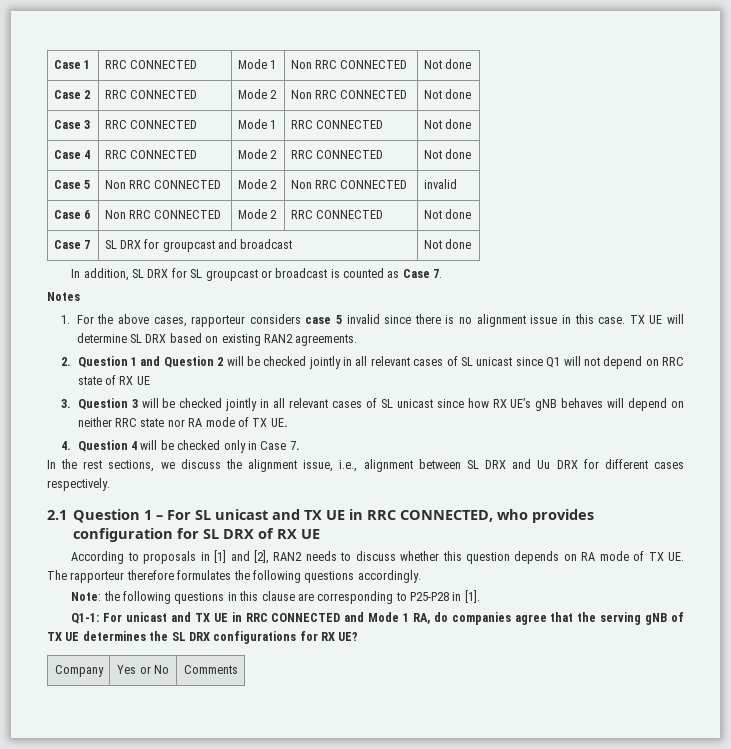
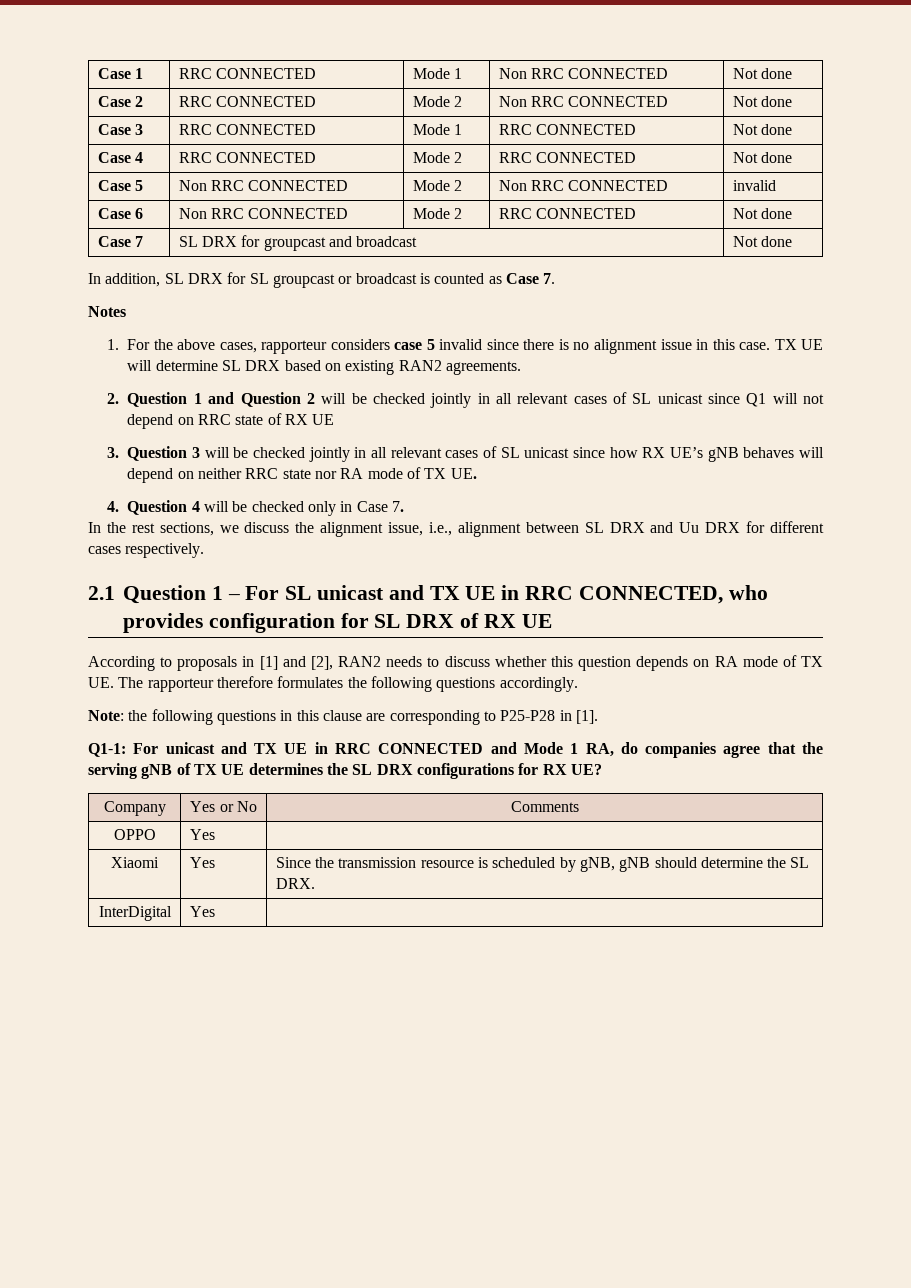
(238, 669) none -> [113,829,156,840] [189,829,215,840] [111,857,159,868] [189,857,215,868] [275,857,810,872] [275,878,315,889] [98,906,172,921] [189,906,215,917] // OPPO | Yes | // Xiaomi | Yes | Since the transmission resource is scheduled by gNB, gNB should determine the SL DRX. // InterDigital | Yes |

